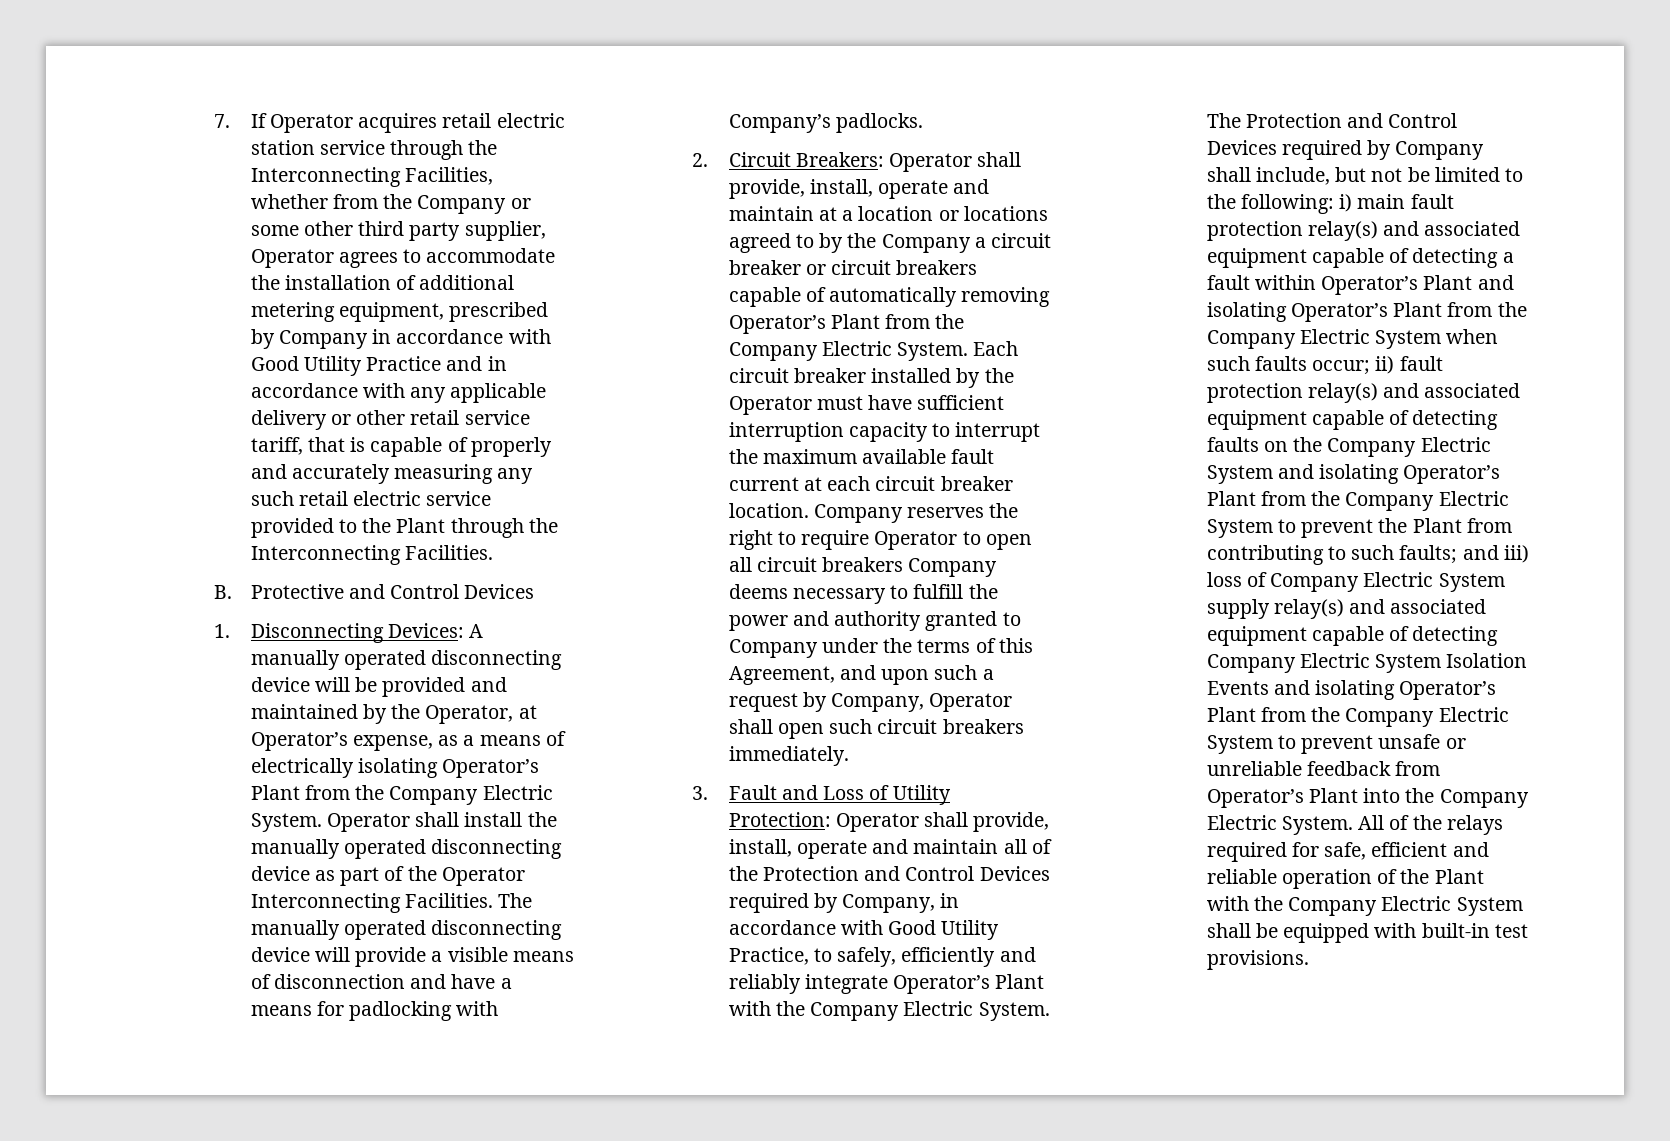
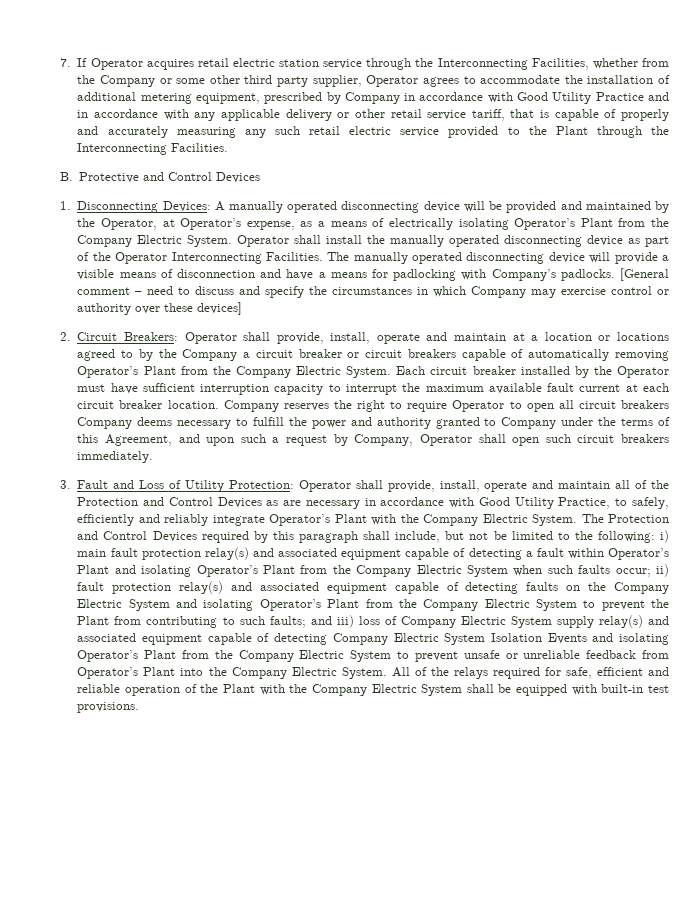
(923, 123) none -> [620,268,669,281] [77,286,669,298] [77,302,243,315] [General comment – need to discuss and specify the circumstances in which Company may exercise control or authority over these devices]
[728,893,936,913] required by Company, -> [266,500,360,509] as are necessary
[1395,141,1485,160] Company -> [272,531,358,543] this paragraph

